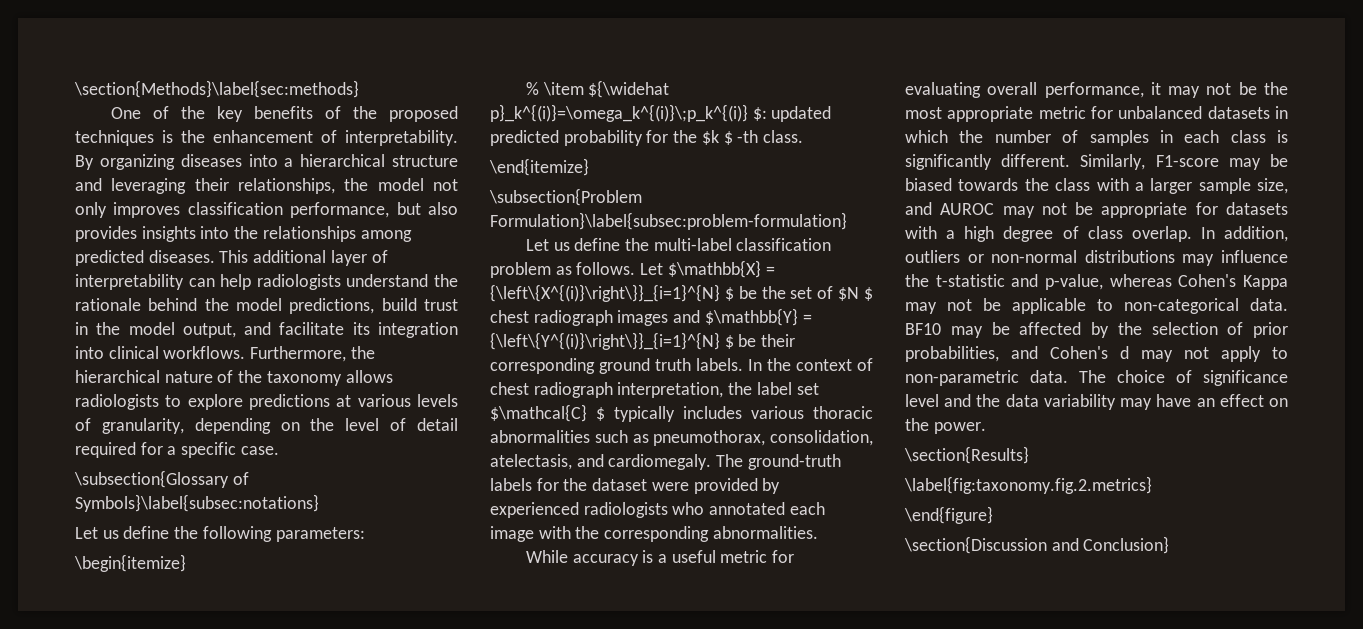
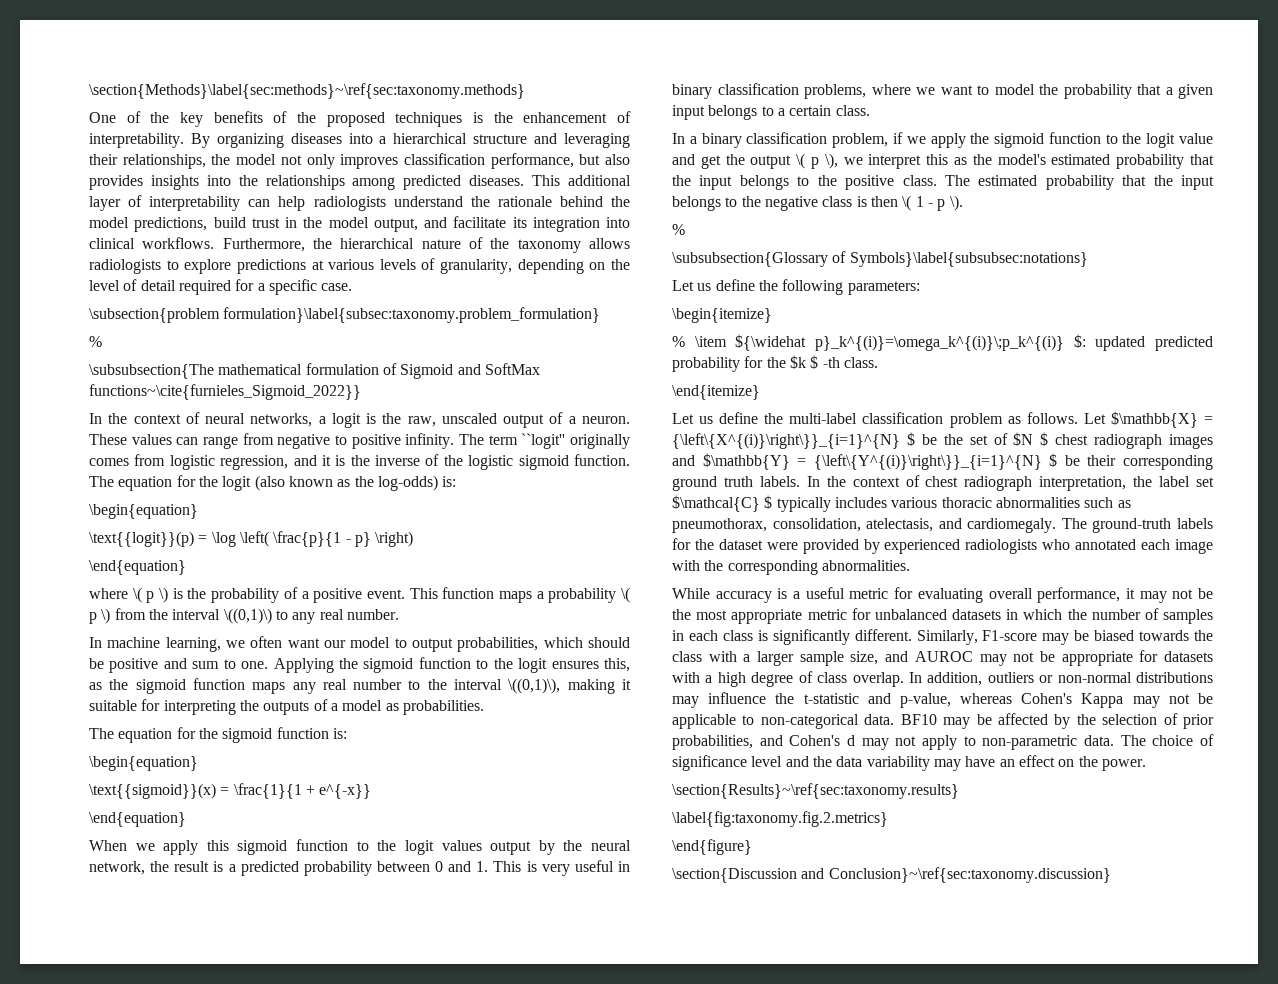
[74,80,359,98] \section{Methods}\label{sec:methods} -> [89,83,525,99] \section{Methods}\label{sec:methods}~\ref{sec:taxonomy.methods}
[74,470,249,488] [75,494,319,512] \subsection{Glossary of Symbols}\label{subsec:notations} -> [89,307,601,323] [89,336,102,347] [89,363,540,379] [89,384,361,400] [89,412,630,428] [89,433,630,449] [89,454,630,470] [89,475,457,491] [89,504,198,519] [89,531,414,547] [89,560,186,575] [89,587,630,603] [89,608,399,624] [89,636,630,652] [89,657,630,673] [89,678,632,694] [89,699,484,715] [89,727,347,743] [89,756,198,771] [89,783,372,799] [89,812,186,827] [89,839,632,855] [89,860,630,876] [672,83,1213,99] [672,105,870,120] [672,132,1213,148] [672,153,1214,169] [672,175,1214,190] [672,195,963,211] [672,224,685,235] [672,251,1088,267] \subsection{problem formulation}\label{subsec:taxonomy.problem_formulation} // % // \subsubsection{The mathematical formulation of Sigmoid and SoftMax functions~\cite{furnieles_Sigmoid_2022}} // In the context of neural networks, a logit is the raw, unscaled output of a neuron. These values can range from negative to positive infinity. The term ``logit'' originally comes from logistic regression, and it is the inverse of the logistic sigmoid function. The equation for the logit (also known as the log-odds) is: // \begin{equation} // \text{{logit}}(p) = \log \left( \frac{p}{1 - p} \right) // \end{equation} // where \( p \) is the probability of a positive event. This function maps a probability \( p \) from the interval \((0,1)\) to any real number. // In machine learning, we often want our model to output probabilities, which should be positive and sum to one. Applying the sigmoid function to the logit ensures this, as the sigmoid function maps any real number to the interval \((0,1)\), making it suitable for interpreting the outputs of a model as probabilities. // The equation for the sigmoid function is: // \begin{equation} // \text{{sigmoid}}(x) = \frac{1}{1 + e^{-x}} // \end{equation} // When we apply this sigmoid function to the logit values output by the neural network, the result is a predicted probability between 0 and 1. This is very useful in binary classification problems, where we want to model the probability that a given input belongs to a certain class. // In a binary classification problem, if we apply the sigmoid function to the logit value and get the output \( p \), we interpret this as the model's estimated probability that the input belongs to the positive class. The estimated probability that the input belongs to the negative class is then \( 1 - p \). // % // \subsubsection{Glossary of Symbols}\label{subsubsec:notations}
[489,188,642,206] [490,212,847,230] // \subsection{Problem Formulation}\label{subsec:problem-formulation} -> (760, 392) none
[904,446,1029,464] \section{Results} -> [672,783,959,799] \section{Results}~\ref{sec:taxonomy.results}
[1083,536,1170,554] Conclusion} -> [828,867,1111,883] Conclusion}~\ref{sec:taxonomy.discussion}

